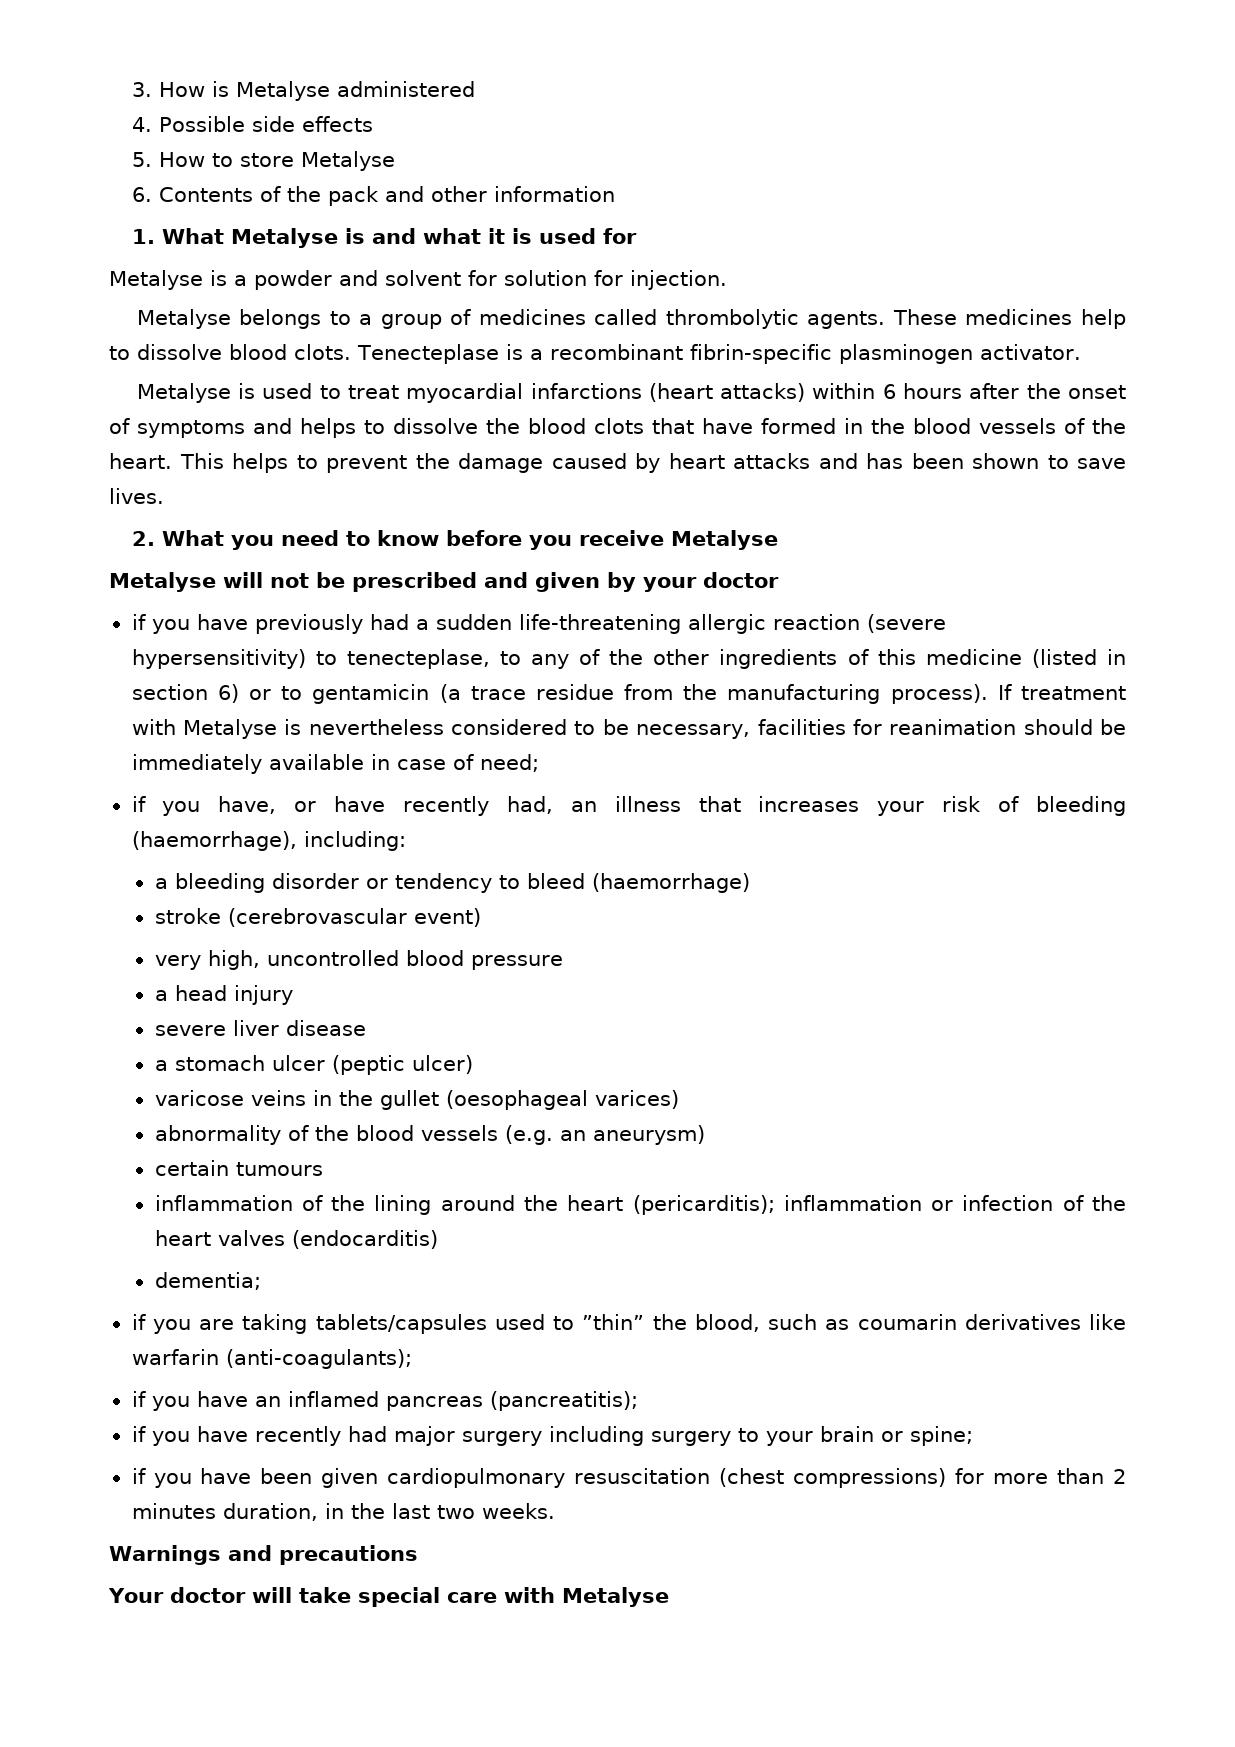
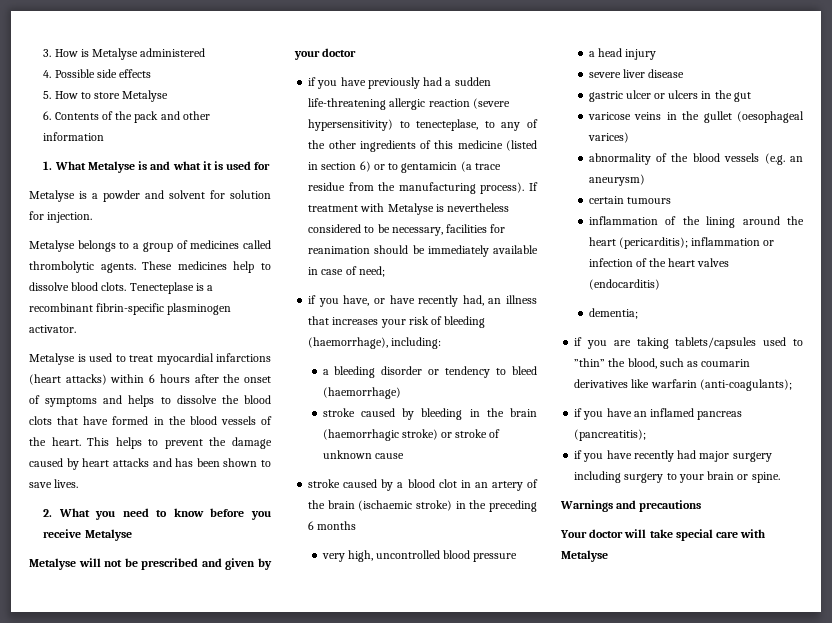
[227,908,481,927] (cerebrovascular event) -> [360,408,537,420] [322,429,501,441] [322,450,404,459] [308,479,538,491] [308,500,537,512] [308,521,357,530] caused by bleeding in the brain (haemorrhagic stroke) or stroke of unknown cause // stroke caused by a blood clot in an artery of the brain (ischaemic stroke) in the preceding 6 months
[154,1055,473,1075] a stomach ulcer (peptic ulcer) -> [588,90,751,102] gastric ulcer or ulcers in the gut
[909,1426,973,1446] [131,1468,1126,1488] [131,1503,555,1521] spine; // if you have been given cardiopulmonary resuscitation (chest compressions) for more than 2 minutes duration, in the last two weeks. -> [751,472,780,483] spine.

